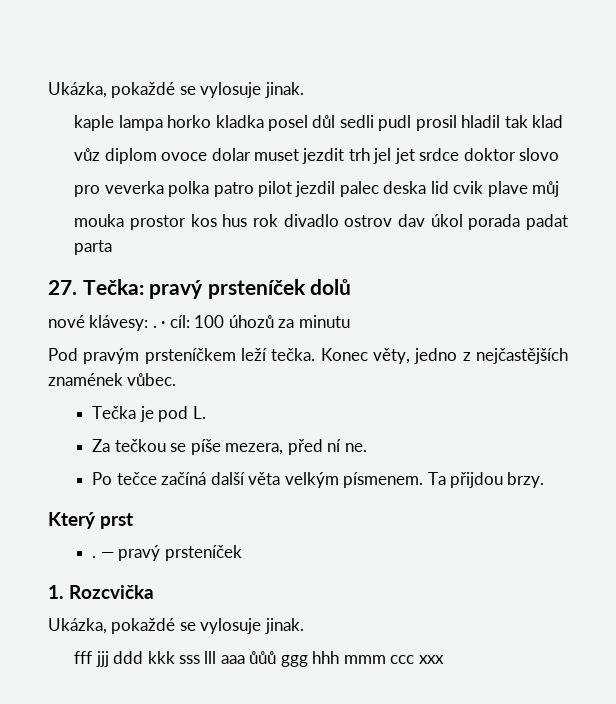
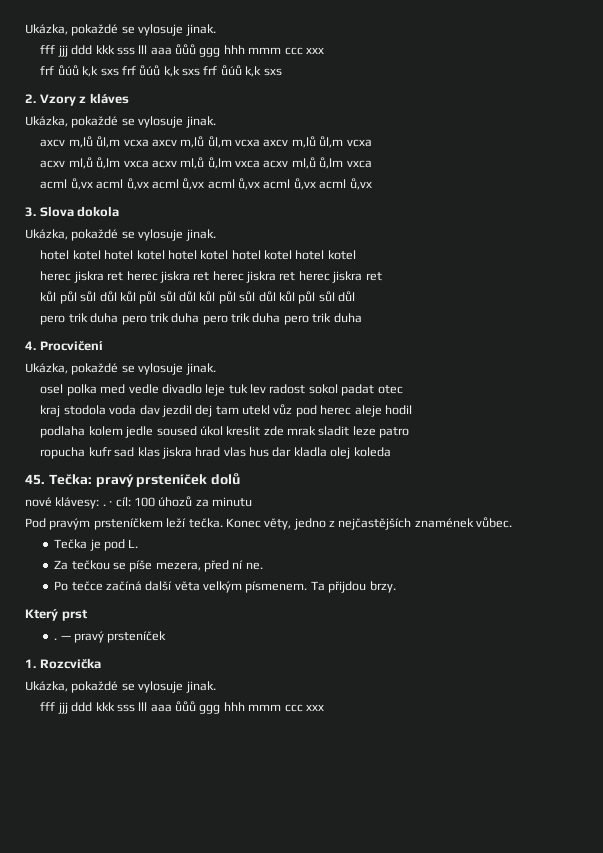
[48,82,304,98] [74,115,564,131] [74,148,560,164] [74,181,560,197] [74,214,568,230] [74,240,113,255] [48,280,77,295] Ukázka, pokaždé se vylosuje jinak. // kaple lampa horko kladka posel důl sedli pudl prosil hladil tak klad // vůz diplom ovoce dolar muset jezdit trh jel jet srdce doktor slovo // pro veverka polka patro pilot jezdil palec deska lid cvik plave můj // mouka prostor kos hus rok divadlo ostrov dav úkol porada padat parta // 27. -> [25,24,216,36] [40,44,324,57] [40,65,282,77] [25,93,129,106] [25,116,216,128] [40,136,372,148] [40,157,372,169] [40,178,372,190] [25,206,120,217] [25,229,216,241] [40,250,356,260] [40,271,382,283] [40,291,356,304] [40,313,362,325] [25,341,103,351] [25,363,216,375] [40,384,403,396] [40,404,412,417] [40,426,410,438] [40,447,391,459] [25,474,45,485] Ukázka, pokaždé se vylosuje jinak. // fff jjj ddd kkk sss lll aaa ůůů ggg hhh mmm ccc xxx // frf ůúů k,k sxs frf ůúů k,k sxs frf ůúů k,k sxs // 2. Vzory z kláves // Ukázka, pokaždé se vylosuje jinak. // axcv m,lů ůl,m vcxa axcv m,lů ůl,m vcxa axcv m,lů ůl,m vcxa // acxv ml,ů ů,lm vxca acxv ml,ů ů,lm vxca acxv ml,ů ů,lm vxca // acml ů,vx acml ů,vx acml ů,vx acml ů,vx acml ů,vx acml ů,vx // 3. Slova dokola // Ukázka, pokaždé se vylosuje jinak. // hotel kotel hotel kotel hotel kotel hotel kotel hotel kotel // herec jiskra ret herec jiskra ret herec jiskra ret herec jiskra ret // kůl půl sůl důl kůl půl sůl důl kůl půl sůl důl kůl půl sůl důl // pero trik duha pero trik duha pero trik duha pero trik duha // 4. Procvičení // Ukázka, pokaždé se vylosuje jinak. // osel polka med vedle divadlo leje tuk lev radost sokol padat otec // kraj stodola voda dav jezdil dej tam utekl vůz pod herec aleje hodil // podlaha kolem jedle soused úkol kreslit zde mrak sladit leze patro // ropucha kufr sad klas jiskra hrad vlas hus dar kladla olej koleda // 45.

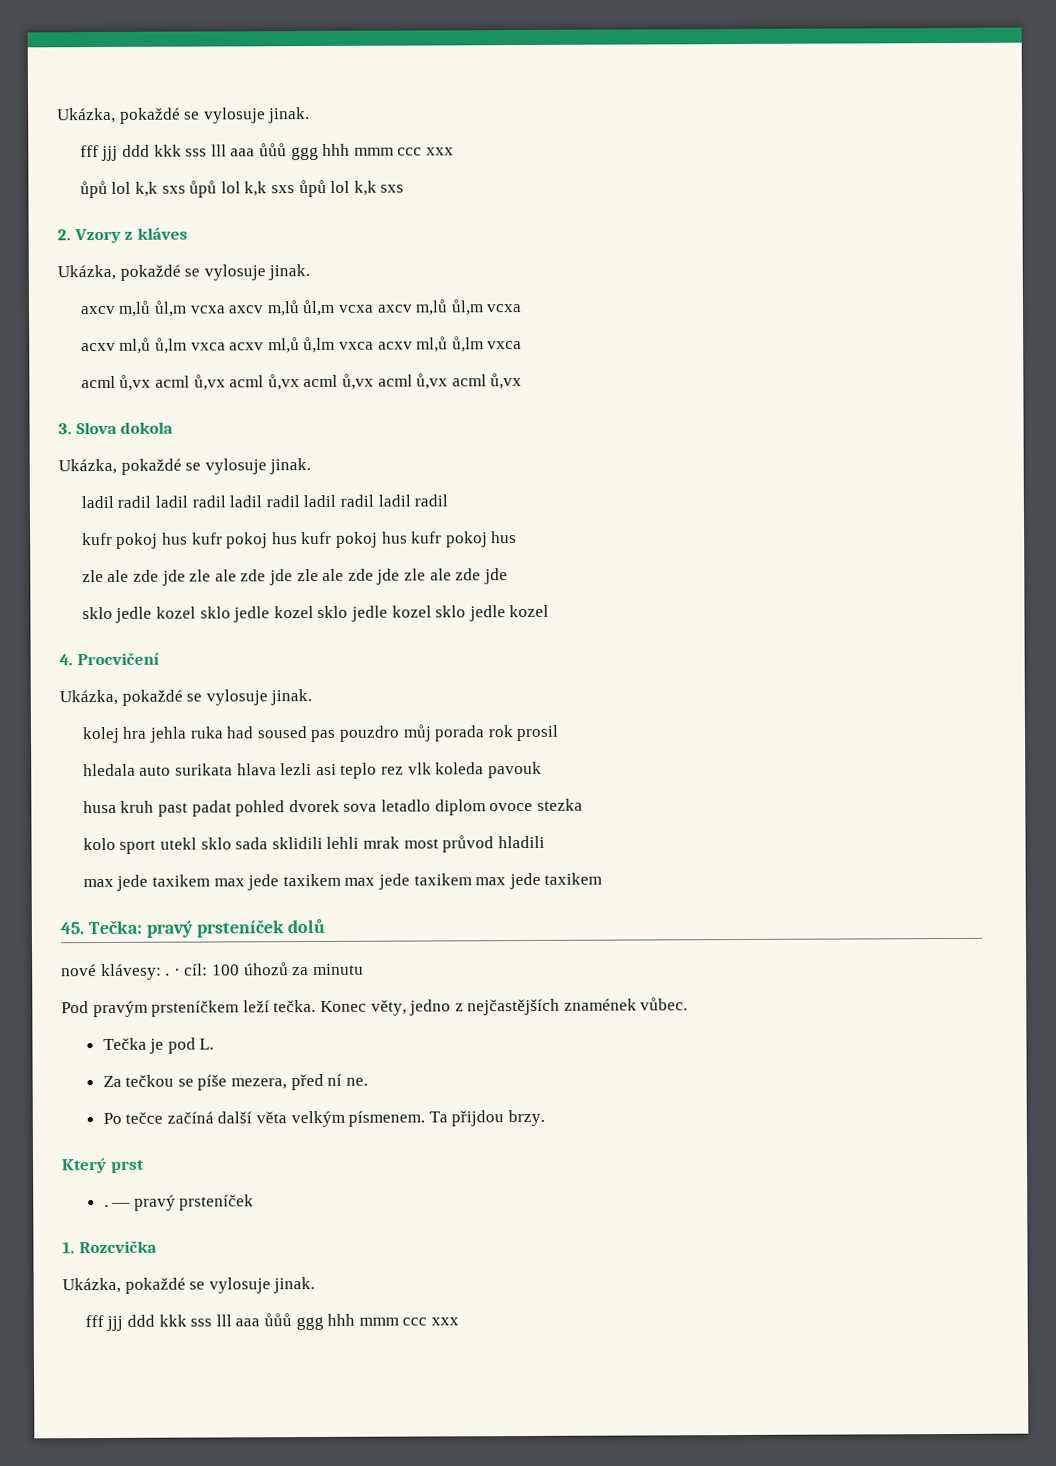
[40,65,242,77] frf ůúů k,k sxs frf ůúů k,k sxs frf ůúů -> [79,179,351,199] ůpů lol k,k sxs ůpů lol k,k sxs ůpů lol
[40,250,356,260] [40,271,382,283] [40,291,356,304] [40,313,362,325] hotel kotel hotel kotel hotel kotel hotel kotel hotel kotel // herec jiskra ret herec jiskra ret herec jiskra ret herec jiskra ret // kůl půl sůl důl kůl půl sůl důl kůl půl sůl důl kůl půl sůl důl // pero trik duha pero trik duha pero trik duha pero trik duha -> [80,494,449,509] [81,531,518,549] [81,568,508,586] [81,604,550,623] ladil radil ladil radil ladil radil ladil radil ladil radil // kufr pokoj hus kufr pokoj hus kufr pokoj hus kufr pokoj hus // zle ale zde jde zle ale zde jde zle ale zde jde zle ale zde jde // sklo jedle kozel sklo jedle kozel sklo jedle kozel sklo jedle kozel
[40,384,403,396] [40,404,412,417] [40,426,410,438] [40,447,391,459] osel polka med vedle divadlo leje tuk lev radost sokol padat otec // kraj stodola voda dav jezdil dej tam utekl vůz pod herec aleje hodil // podlaha kolem jedle soused úkol kreslit zde mrak sladit leze patro // ropucha kufr sad klas jiskra hrad vlas hus dar kladla olej koleda -> [81,724,560,744] [82,761,542,779] [82,798,583,817] [82,835,545,854] [82,872,603,891] kolej hra jehla ruka had soused pas pouzdro můj porada rok prosil // hledala auto surikata hlava lezli asi teplo rez vlk koleda pavouk // husa kruh past padat pohled dvorek sova letadlo diplom ovoce stezka // kolo sport utekl sklo sada sklidili lehli mrak most průvod hladili // max jede taxikem max jede taxikem max jede taxikem max jede taxikem

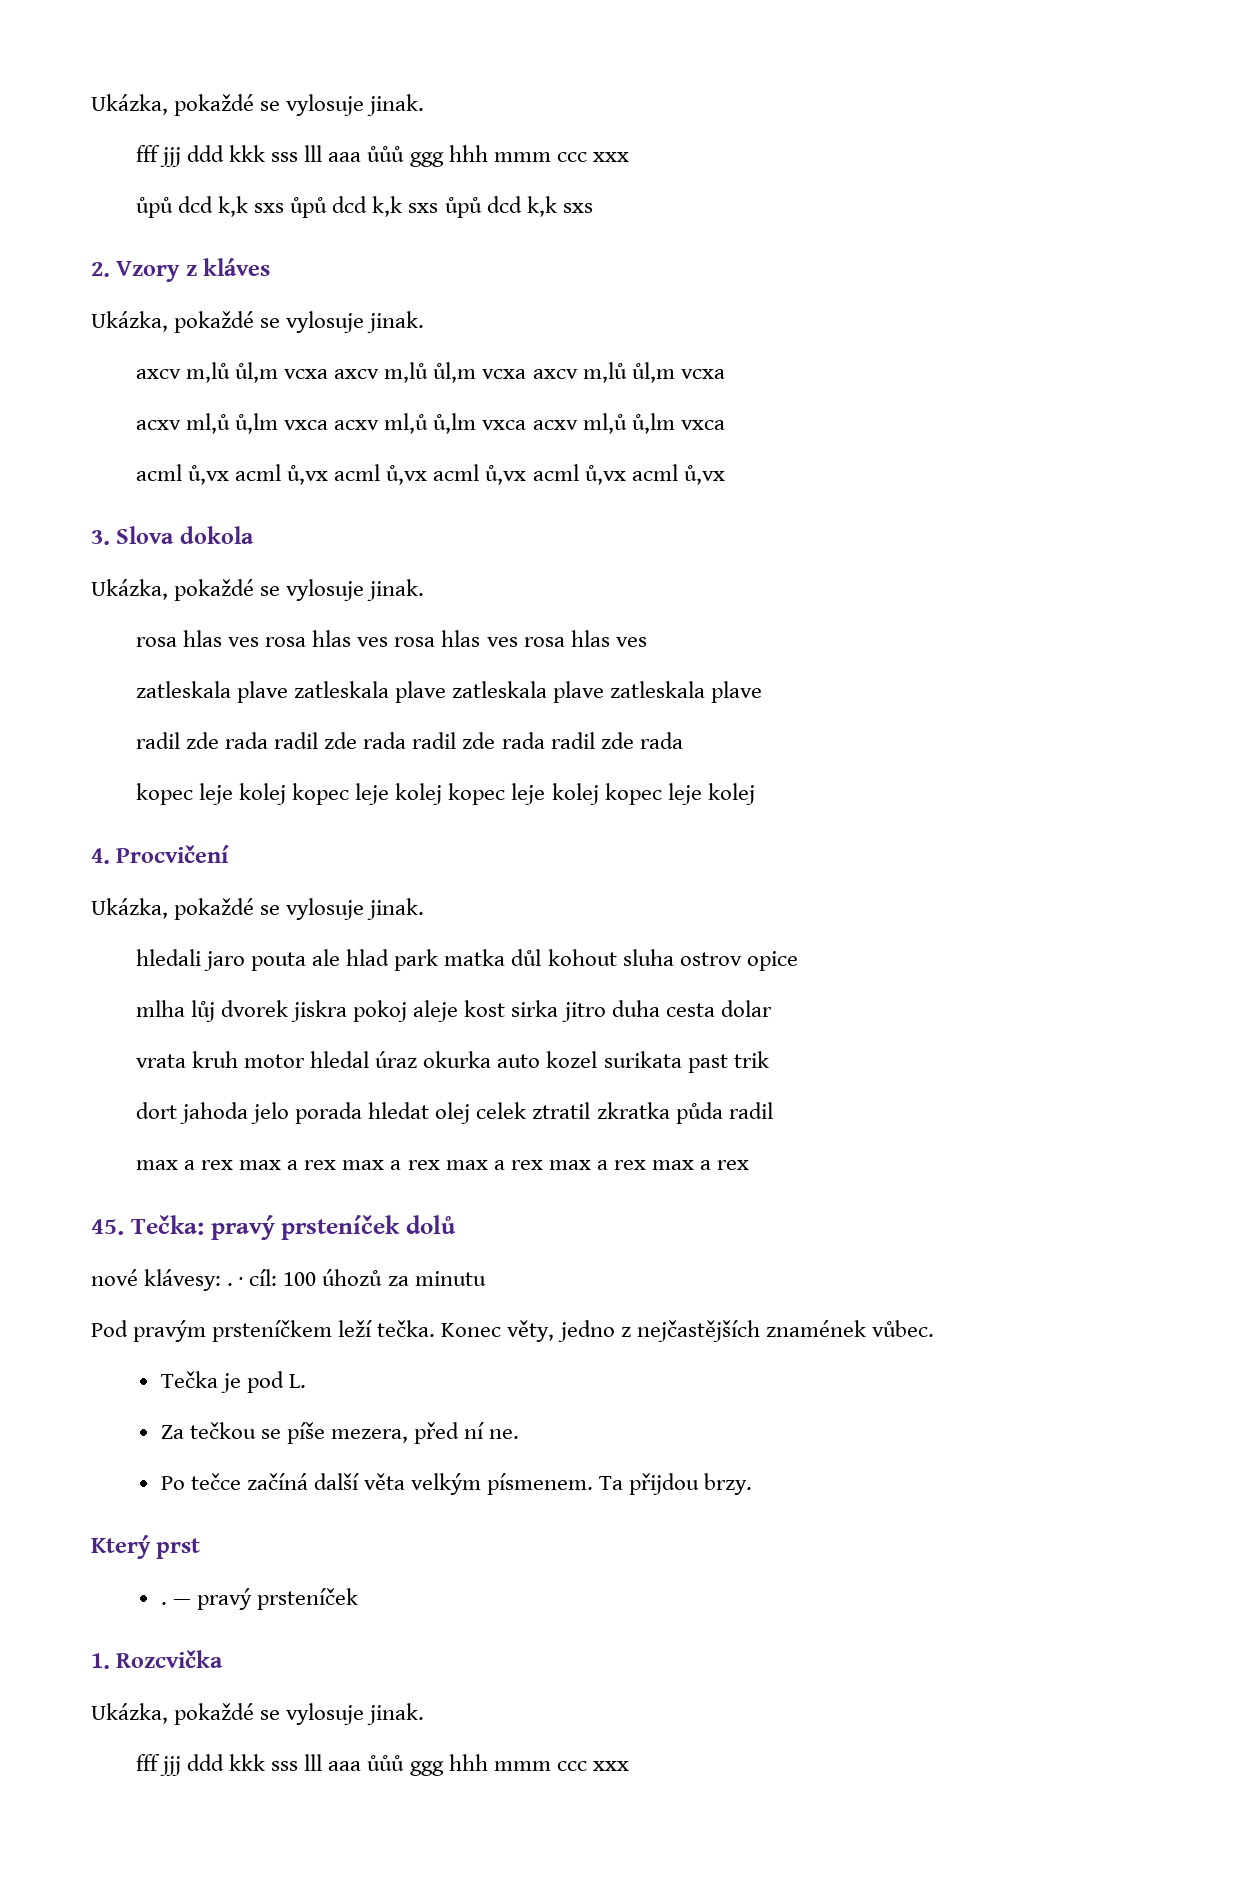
[111,179,351,198] lol k,k sxs ůpů lol k,k sxs ůpů lol -> [177,196,522,218] dcd k,k sxs ůpů dcd k,k sxs ůpů dcd
[80,494,449,509] [81,531,518,549] [81,568,508,586] [81,604,550,623] ladil radil ladil radil ladil radil ladil radil ladil radil // kufr pokoj hus kufr pokoj hus kufr pokoj hus kufr pokoj hus // zle ale zde jde zle ale zde jde zle ale zde jde zle ale zde jde // sklo jedle kozel sklo jedle kozel sklo jedle kozel sklo jedle kozel -> [135,630,647,647] [135,681,763,703] [135,732,683,749] [135,783,755,805] rosa hlas ves rosa hlas ves rosa hlas ves rosa hlas ves // zatleskala plave zatleskala plave zatleskala plave zatleskala plave // radil zde rada radil zde rada radil zde rada radil zde rada // kopec leje kolej kopec leje kolej kopec leje kolej kopec leje kolej
[81,724,560,744] [82,761,542,779] [82,798,583,817] [82,835,545,854] [82,872,603,891] kolej hra jehla ruka had soused pas pouzdro můj porada rok prosil // hledala auto surikata hlava lezli asi teplo rez vlk koleda pavouk // husa kruh past padat pohled dvorek sova letadlo diplom ovoce stezka // kolo sport utekl sklo sada sklidili lehli mrak most průvod hladili // max jede taxikem max jede taxikem max jede taxikem max jede taxikem -> [135,949,798,971] [135,1000,772,1022] [135,1051,769,1073] [135,1102,773,1124] [135,1160,750,1170] hledali jaro pouta ale hlad park matka důl kohout sluha ostrov opice // mlha lůj dvorek jiskra pokoj aleje kost sirka jitro duha cesta dolar // vrata kruh motor hledal úraz okurka auto kozel surikata past trik // dort jahoda jelo porada hledat olej celek ztratil zkratka půda radil // max a rex max a rex max a rex max a rex max a rex max a rex

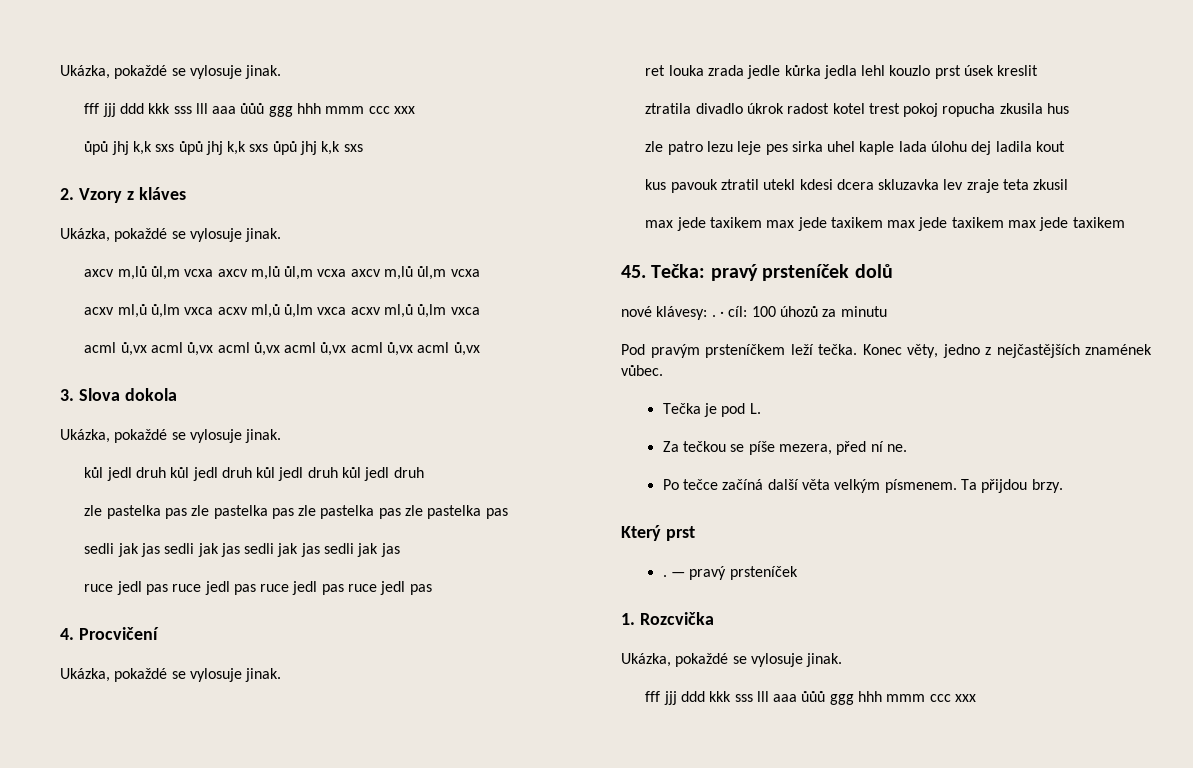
[177,196,522,218] dcd k,k sxs ůpů dcd k,k sxs ůpů dcd -> [111,141,318,155] jhj k,k sxs ůpů jhj k,k sxs ůpů jhj
[135,630,647,647] [135,681,763,703] [135,732,683,749] [135,783,755,805] rosa hlas ves rosa hlas ves rosa hlas ves rosa hlas ves // zatleskala plave zatleskala plave zatleskala plave zatleskala plave // radil zde rada radil zde rada radil zde rada radil zde rada // kopec leje kolej kopec leje kolej kopec leje kolej kopec leje kolej -> [84,467,424,481] [84,505,508,519] [84,543,400,557] [84,581,432,595] kůl jedl druh kůl jedl druh kůl jedl druh kůl jedl druh // zle pastelka pas zle pastelka pas zle pastelka pas zle pastelka pas // sedli jak jas sedli jak jas sedli jak jas sedli jak jas // ruce jedl pas ruce jedl pas ruce jedl pas ruce jedl pas
[135,949,798,971] [135,1000,772,1022] [135,1051,769,1073] [135,1102,773,1124] [135,1160,750,1170] hledali jaro pouta ale hlad park matka důl kohout sluha ostrov opice // mlha lůj dvorek jiskra pokoj aleje kost sirka jitro duha cesta dolar // vrata kruh motor hledal úraz okurka auto kozel surikata past trik // dort jahoda jelo porada hledat olej celek ztratil zkratka půda radil // max a rex max a rex max a rex max a rex max a rex max a rex -> [645,65,1039,79] [645,103,1070,117] [645,141,1066,155] [645,179,1069,193] [645,217,1125,231] ret louka zrada jedle kůrka jedla lehl kouzlo prst úsek kreslit // ztratila divadlo úkrok radost kotel trest pokoj ropucha zkusila hus // zle patro lezu leje pes sirka uhel kaple lada úlohu dej ladila kout // kus pavouk ztratil utekl kdesi dcera skluzavka lev zraje teta zkusil // max jede taxikem max jede taxikem max jede taxikem max jede taxikem

